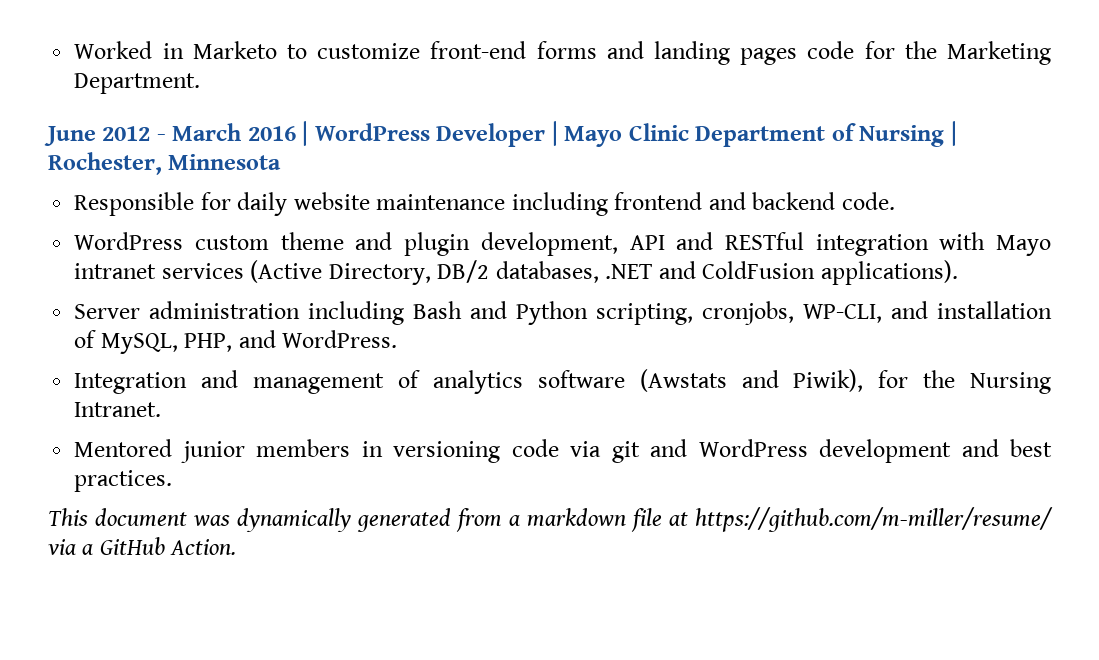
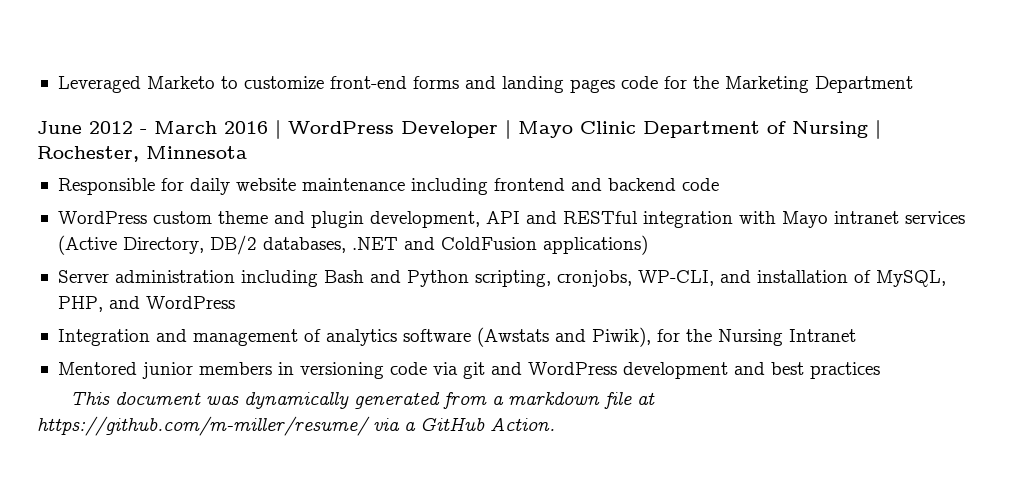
[74,41,184,59] Worked in -> [57,76,141,93] Leveraged
[74,73,201,94] Department. -> [814,76,913,93] Department
[841,192,895,210] code. -> [681,178,719,191] code
[820,260,958,285] applications). -> [542,235,648,255] applications)
[282,330,398,348] WordPress. -> [145,296,235,309] WordPress
[74,402,162,417] Intranet. -> [788,329,856,342] Intranet
[74,470,173,492] practices. -> [809,362,880,379] practices

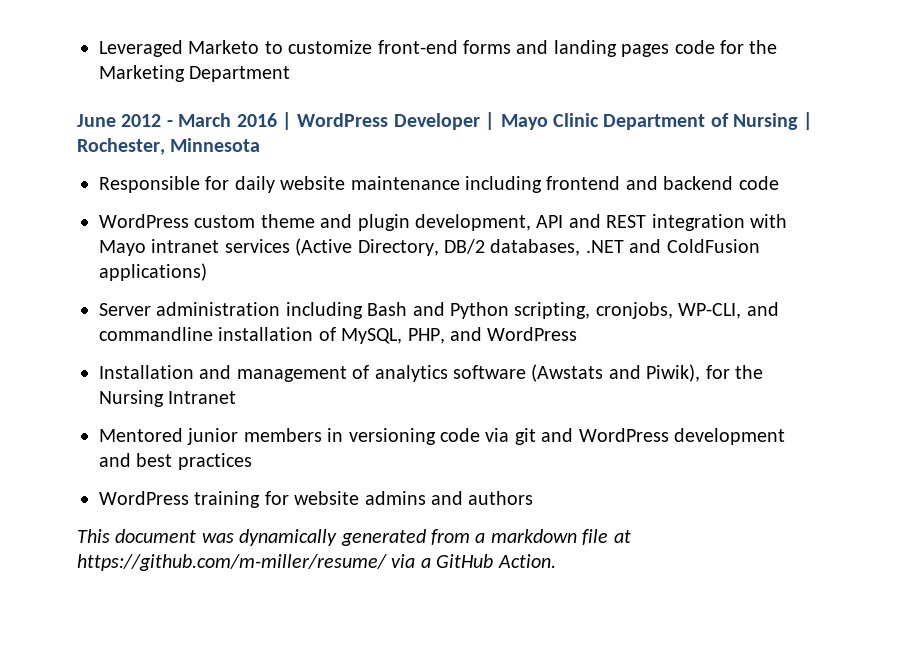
[562,211,638,224] RESTful -> [606,215,647,228] REST
(751, 276) none -> [99,327,213,341] commandline
[57,329,150,346] Integration -> [99,365,194,379] Installation
(880, 370) none -> [99,491,534,508] // WordPress training for website admins and authors

